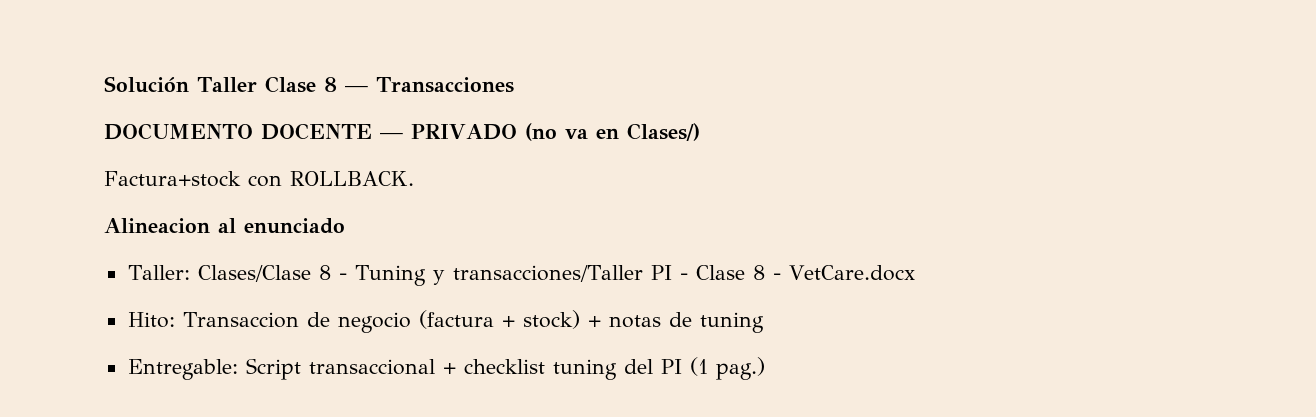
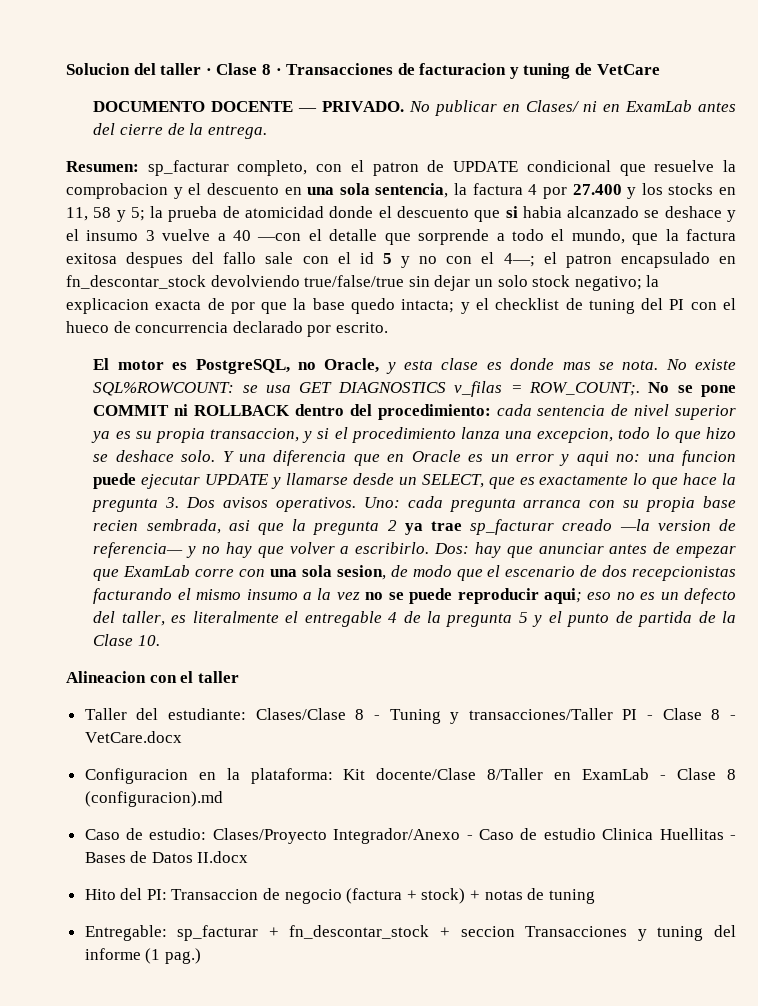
[104,76,514,93] [104,123,700,141] [104,171,414,187] [104,218,345,234] [127,265,190,280] Solución Taller Clase 8 — Transacciones // DOCUMENTO DOCENTE — PRIVADO (no va en Clases/) // Factura+stock con ROLLBACK. // Alineacion al enunciado // Taller: -> [66,63,660,79] [93,100,736,116] [93,123,267,139] [66,160,737,176] [66,183,736,199] [66,206,736,222] [66,229,736,245] [66,252,737,268] [66,275,660,291] [66,298,736,314] [66,321,388,337] [93,358,736,374] [93,381,737,397] [93,404,737,420] [91,427,736,443] [93,450,736,466] [93,473,737,489] [92,496,736,512] [93,519,736,535] [93,542,736,558] [93,565,736,581] [93,588,736,604] [93,611,736,627] [93,634,161,646] [66,671,239,683] [84,708,246,720] Solucion del taller · Clase 8 · Transacciones de facturacion y tuning de VetCare // DOCUMENTO DOCENTE — PRIVADO. No publicar en Clases/ ni en ExamLab antes del cierre de la entrega. // Resumen: sp_facturar completo, con el patron de UPDATE condicional que resuelve la comprobacion y el descuento en una sola sentencia, la factura 4 por 27.400 y los stocks en 11, 58 y 5; la prueba de atomicidad donde el descuento que si habia alcanzado se deshace y el insumo 3 vuelve a 40 —con el detalle que sorprende a todo el mundo, que la factura exitosa despues del fallo sale con el id 5 y no con el 4—; el patron encapsulado en fn_descontar_stock devolviendo true/false/true sin dejar un solo stock negativo; la explicacion exacta de por que la base quedo intacta; y el checklist de tuning del PI con el hueco de concurrencia declarado por escrito. // El motor es PostgreSQL, no Oracle, y esta clase es donde mas se nota. No existe SQL%ROWCOUNT: se usa GET DIAGNOSTICS v_filas = ROW_COUNT;. No se pone COMMIT ni ROLLBACK dentro del procedimiento: cada sentencia de nivel superior ya es su propia transaccion, y si el procedimiento lanza una excepcion, todo lo que hizo se deshace solo. Y una diferencia que en Oracle es un error y aqui no: una funcion puede ejecutar UPDATE y llamarse desde un SELECT, que es exactamente lo que hace la pregunta 3. Dos avisos operativos. Uno: cada pregunta arranca con su propia base recien sembrada, asi que la pregunta 2 ya trae sp_facturar creado —la version de referencia— y no hay que volver a escribirlo. Dos: hay que anunciar antes de empezar que ExamLab corre con una sola sesion, de modo que el escenario de dos recepcionistas facturando el mismo insumo a la vez no se puede reproducir aqui; eso no es un defecto del taller, es literalmente el entregable 4 de la pregunta 5 y el punto de partida de la Clase 10. // Alineacion con el taller // Taller del estudiante:
[127,312,175,328] Hito: -> [84,768,736,784] [84,791,223,807] [84,828,736,844] [84,851,249,863] [84,888,167,900] Configuracion en la plataforma: Kit docente/Clase 8/Taller en ExamLab - Clase 8 (configuracion).md // Caso de estudio: Clases/Proyecto Integrador/Anexo - Caso de estudio Clinica Huellitas - Bases de Datos II.docx // Hito del PI:
[245,358,682,380] Script transaccional + checklist tuning del PI -> [177,925,736,941] [84,948,141,960] sp_facturar + fn_descontar_stock + seccion Transacciones y tuning del informe

